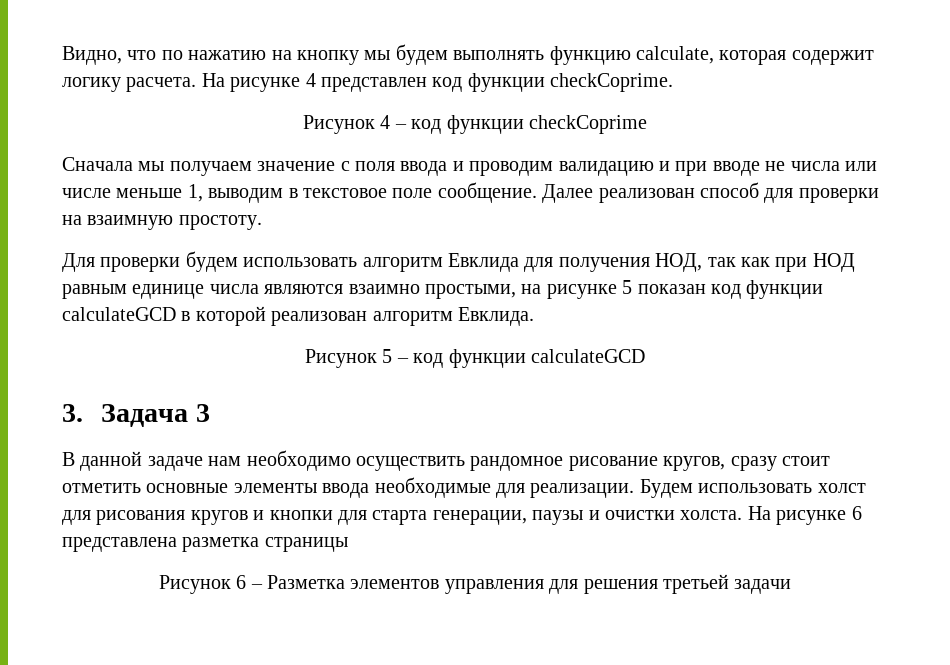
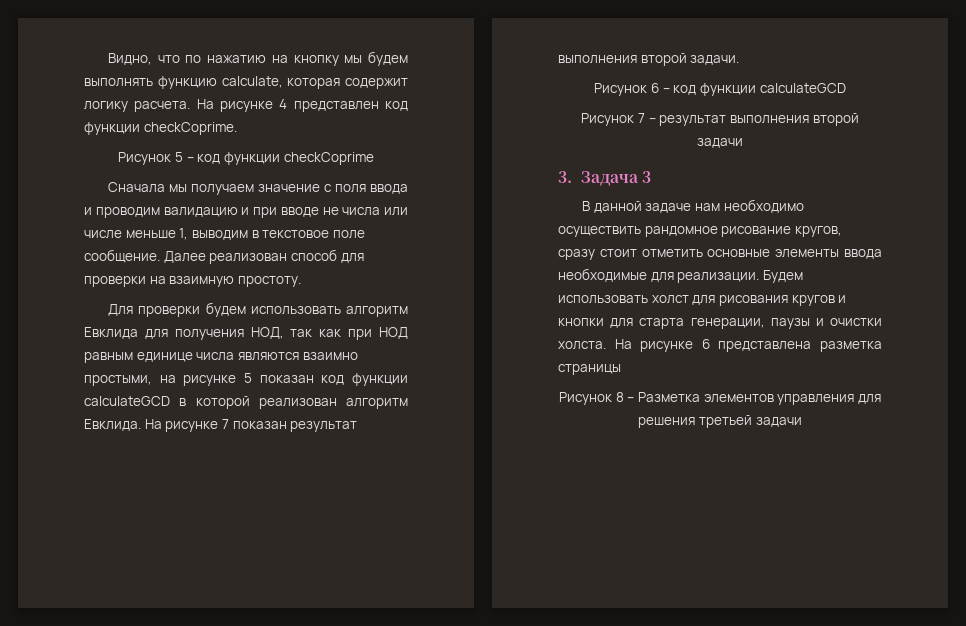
[380,115,391,129] 4 -> [175,152,184,162] 5
[305,349,393,368] // Рисунок 5 -> [144,419,358,432] [558,53,740,66] [594,83,660,96] На рисунке 7 показан результат выполнения второй задачи. // Рисунок 6
(645, 356) none -> [581,113,859,126] [697,138,743,148] // Рисунок 7 – результат выполнения второй задачи
[236,575,247,589] 6 -> [615,392,624,402] 8

